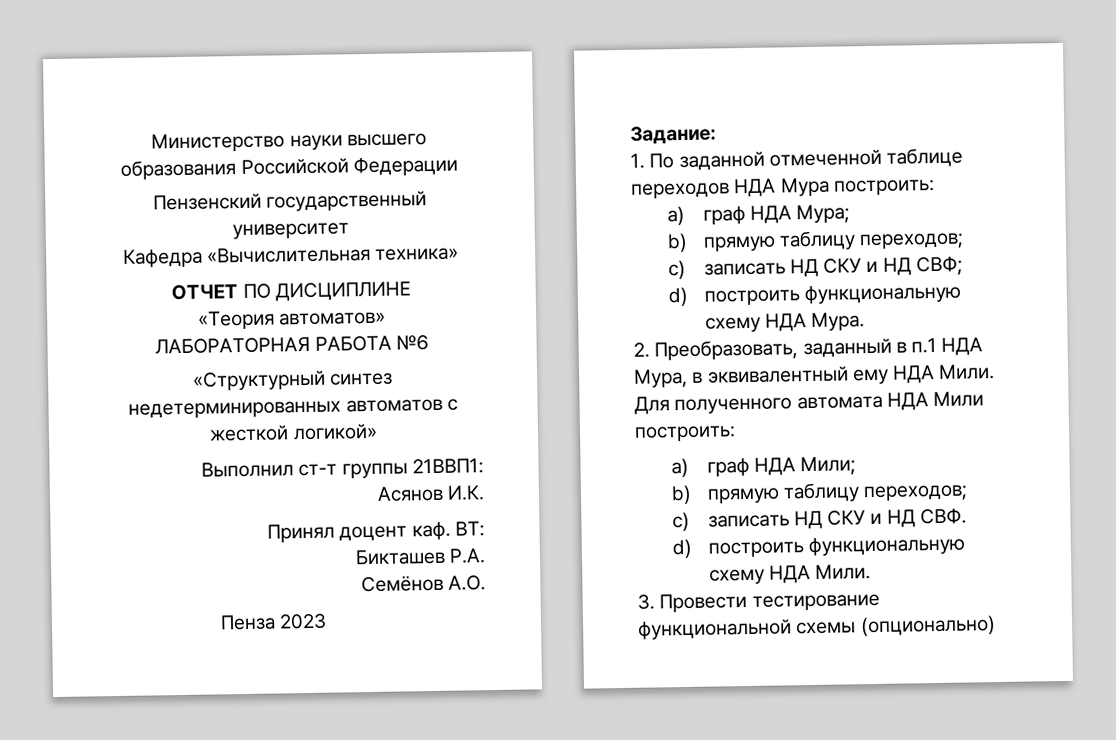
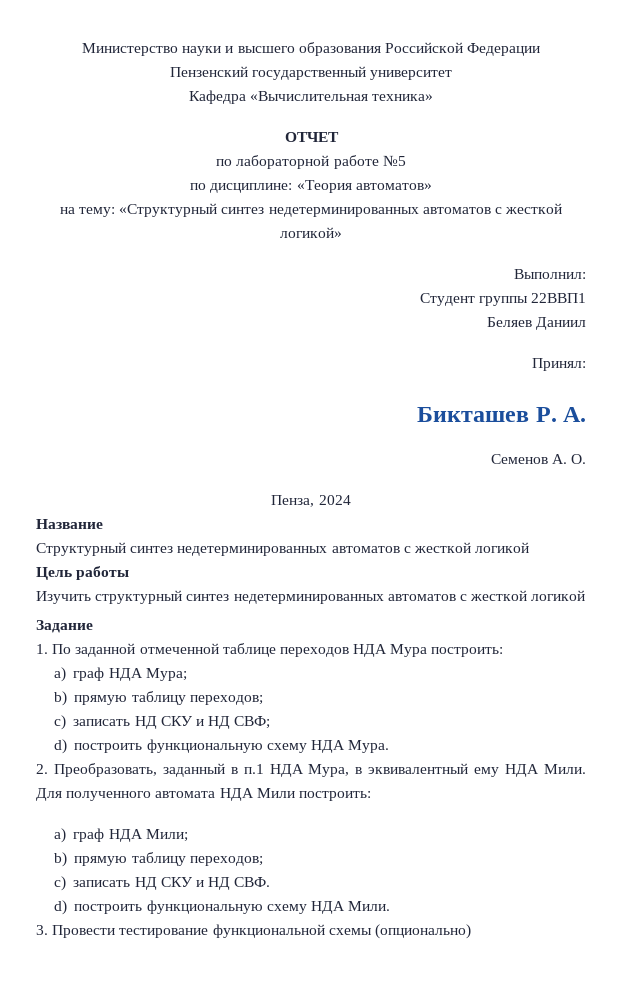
(343, 142) none -> [225,46,234,53] и
[242,281,411,302] ПО ДИСЦИПЛИНЕ // -> [216,155,406,169] [190,183,293,193] // по лабораторной работе №5 // по дисциплине:
[155,335,429,355] ЛАБОРАТОРНАЯ РАБОТА №6 // -> [59,207,116,217] на тему:
[201,458,484,479] [376,485,485,502] [267,521,485,543] [354,548,486,566] [360,574,486,593] [219,613,327,631] [630,125,717,145] Выполнил ст-т группы 21ВВП1: // Асянов И.К. // Принял доцент каф. ВТ: // Бикташев Р.А. // Семёнов А.О. // Пенза 2023 // Задание: -> [514,269,586,279] [419,293,586,306] [486,317,586,330] [532,358,586,371] [417,407,586,422] [490,454,586,464] [271,495,351,507] [36,519,103,529] [36,542,530,556] [36,566,130,580] [36,590,586,604] [36,620,93,633] Выполнил: // Студент группы 22ВВП1 // Беляев Даниил // Принял: // Бикташев Р. А. // Семенов А. О. // Пенза, 2024 // Название // Структурный синтез недетерминированных автоматов с жесткой логикой // Цель работы // Изучить структурный синтез недетерминированных автоматов с жесткой логикой // Задание

